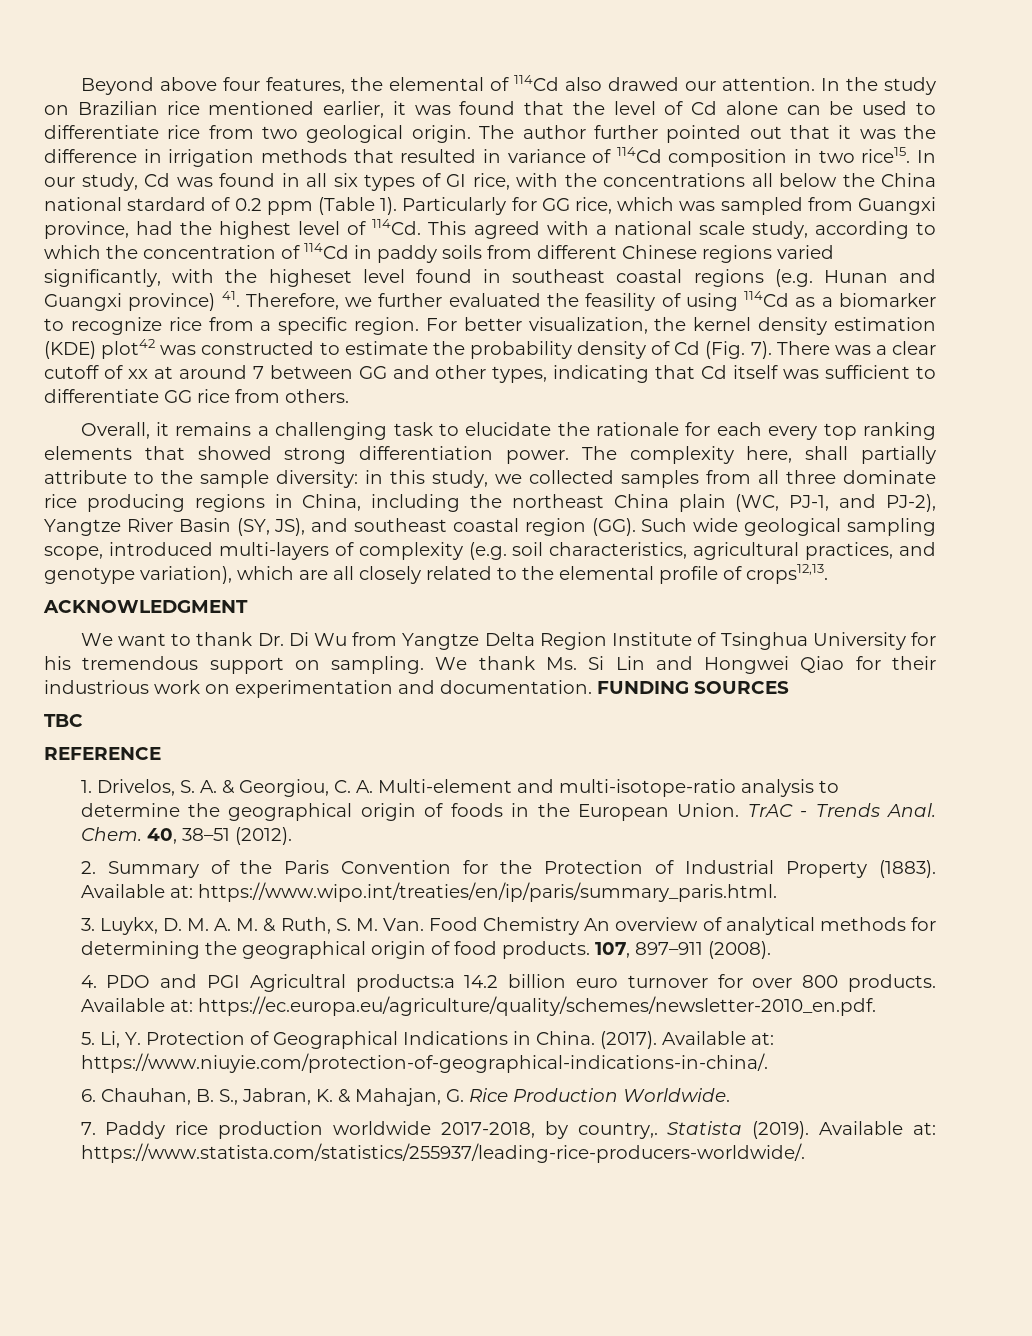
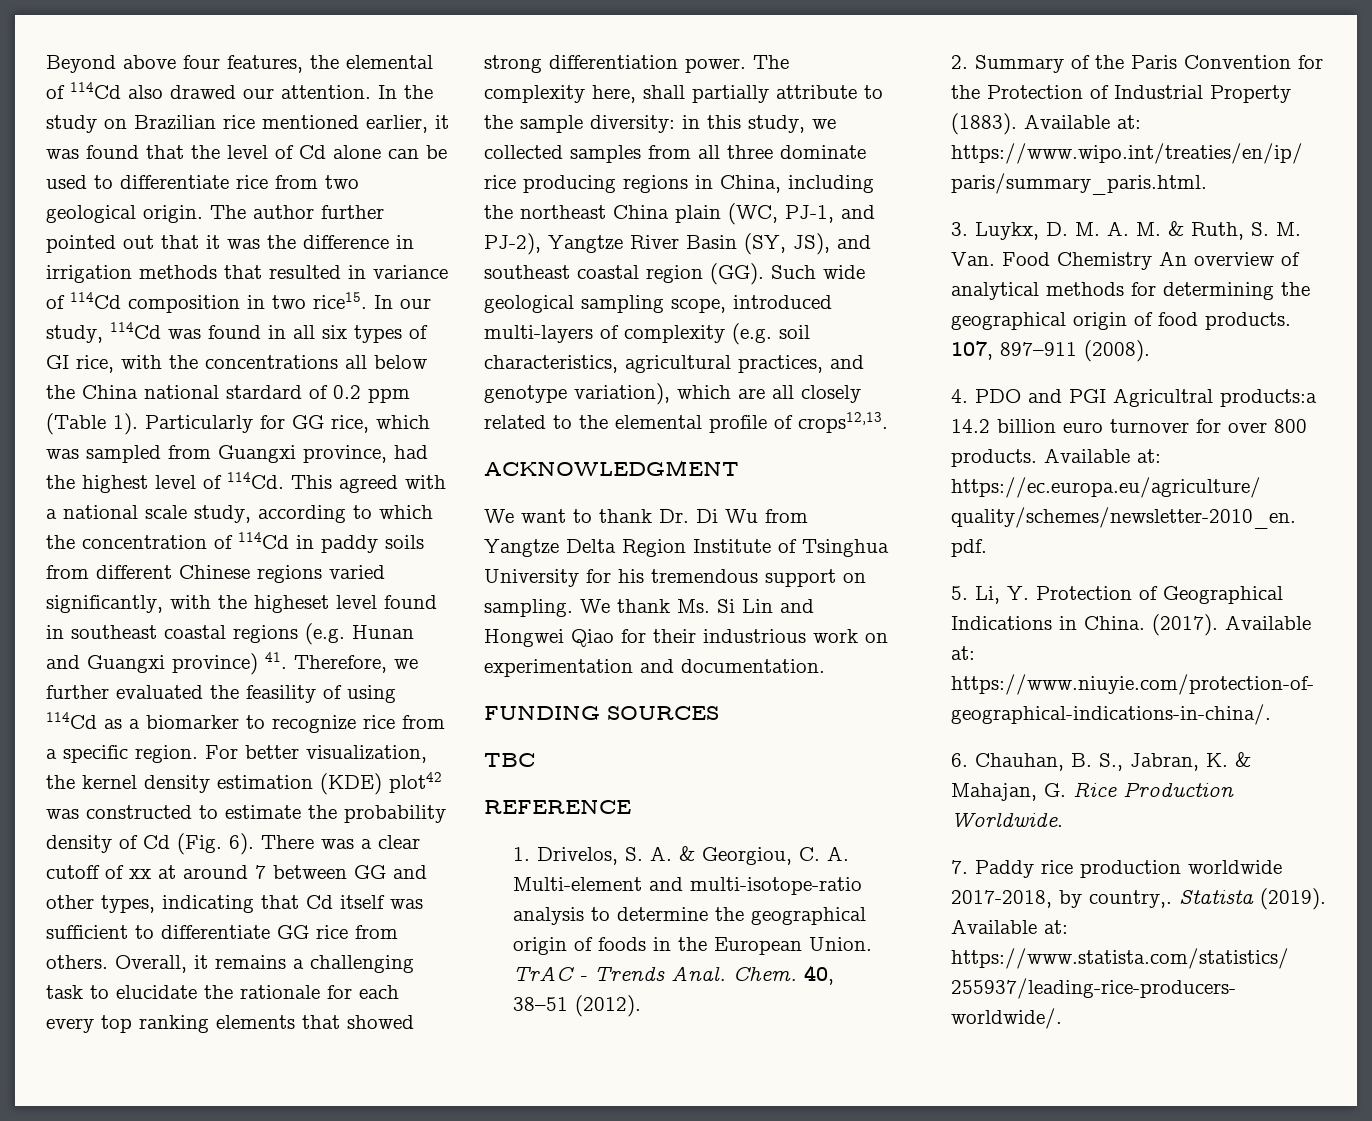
[144,173,170,187] Cd -> [110,322,161,339] 114Cd
[750,341,772,359] 7). -> [229,833,254,855] 6).
(349, 396) // -> (108, 962) none
(592, 687) none -> (825, 666) //

